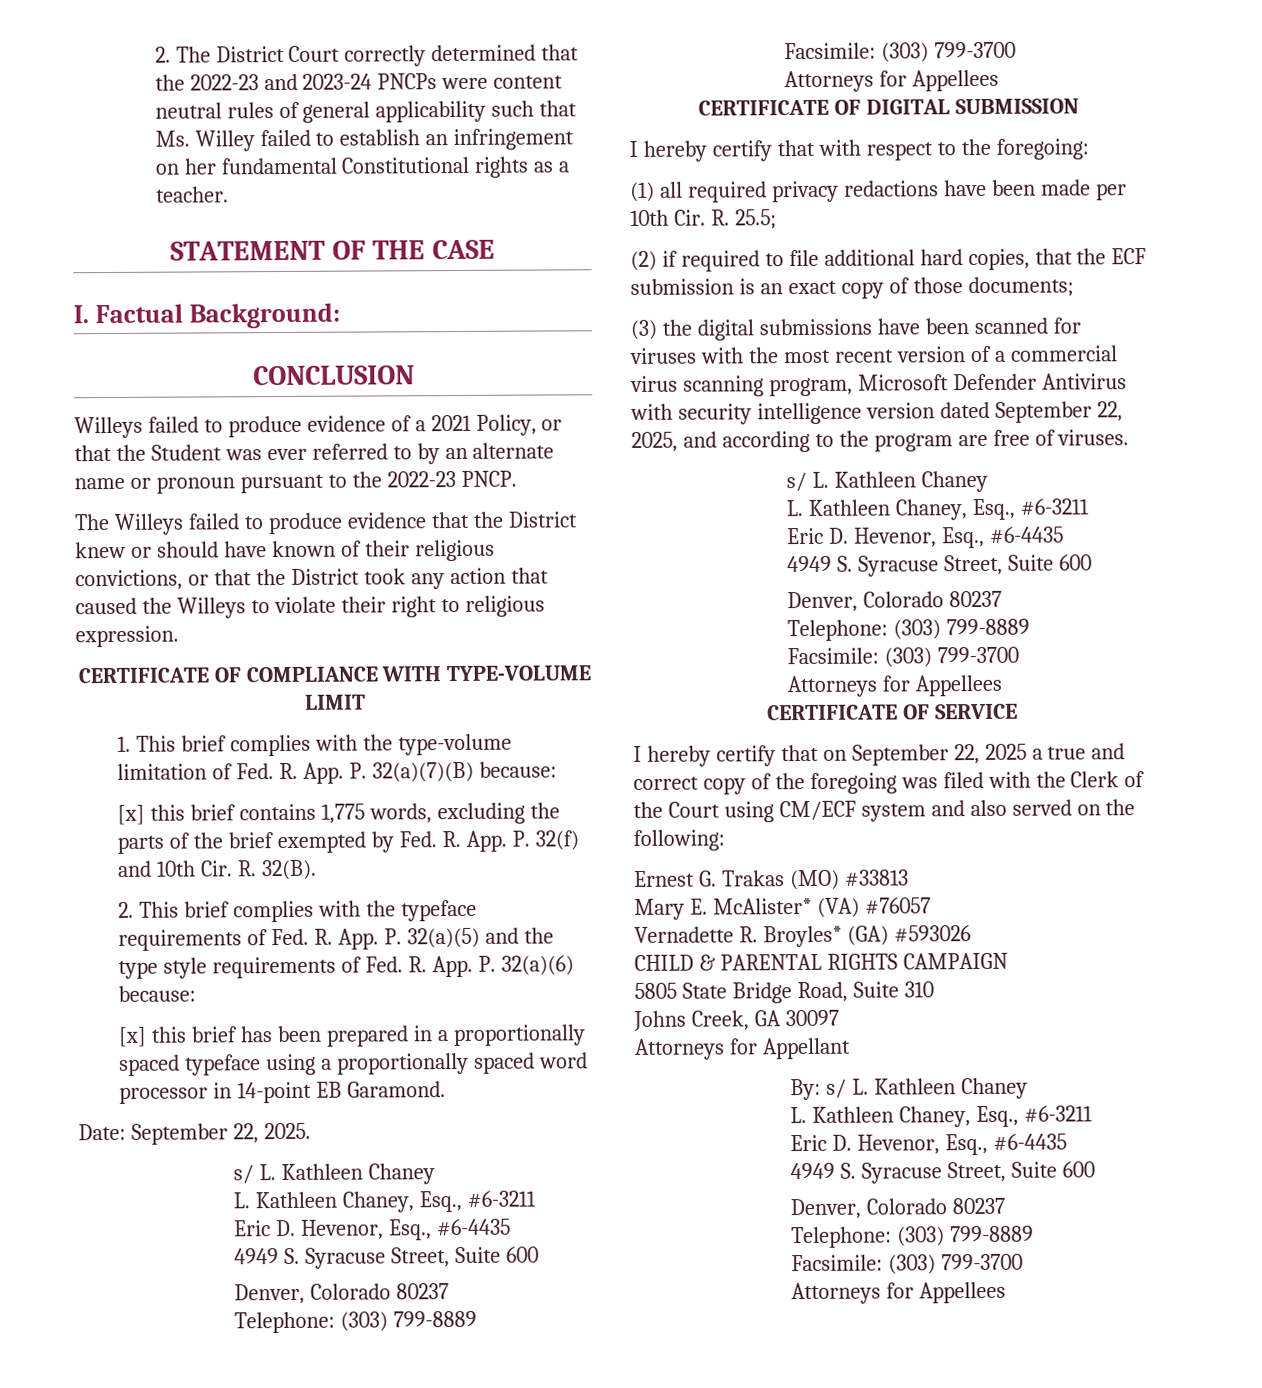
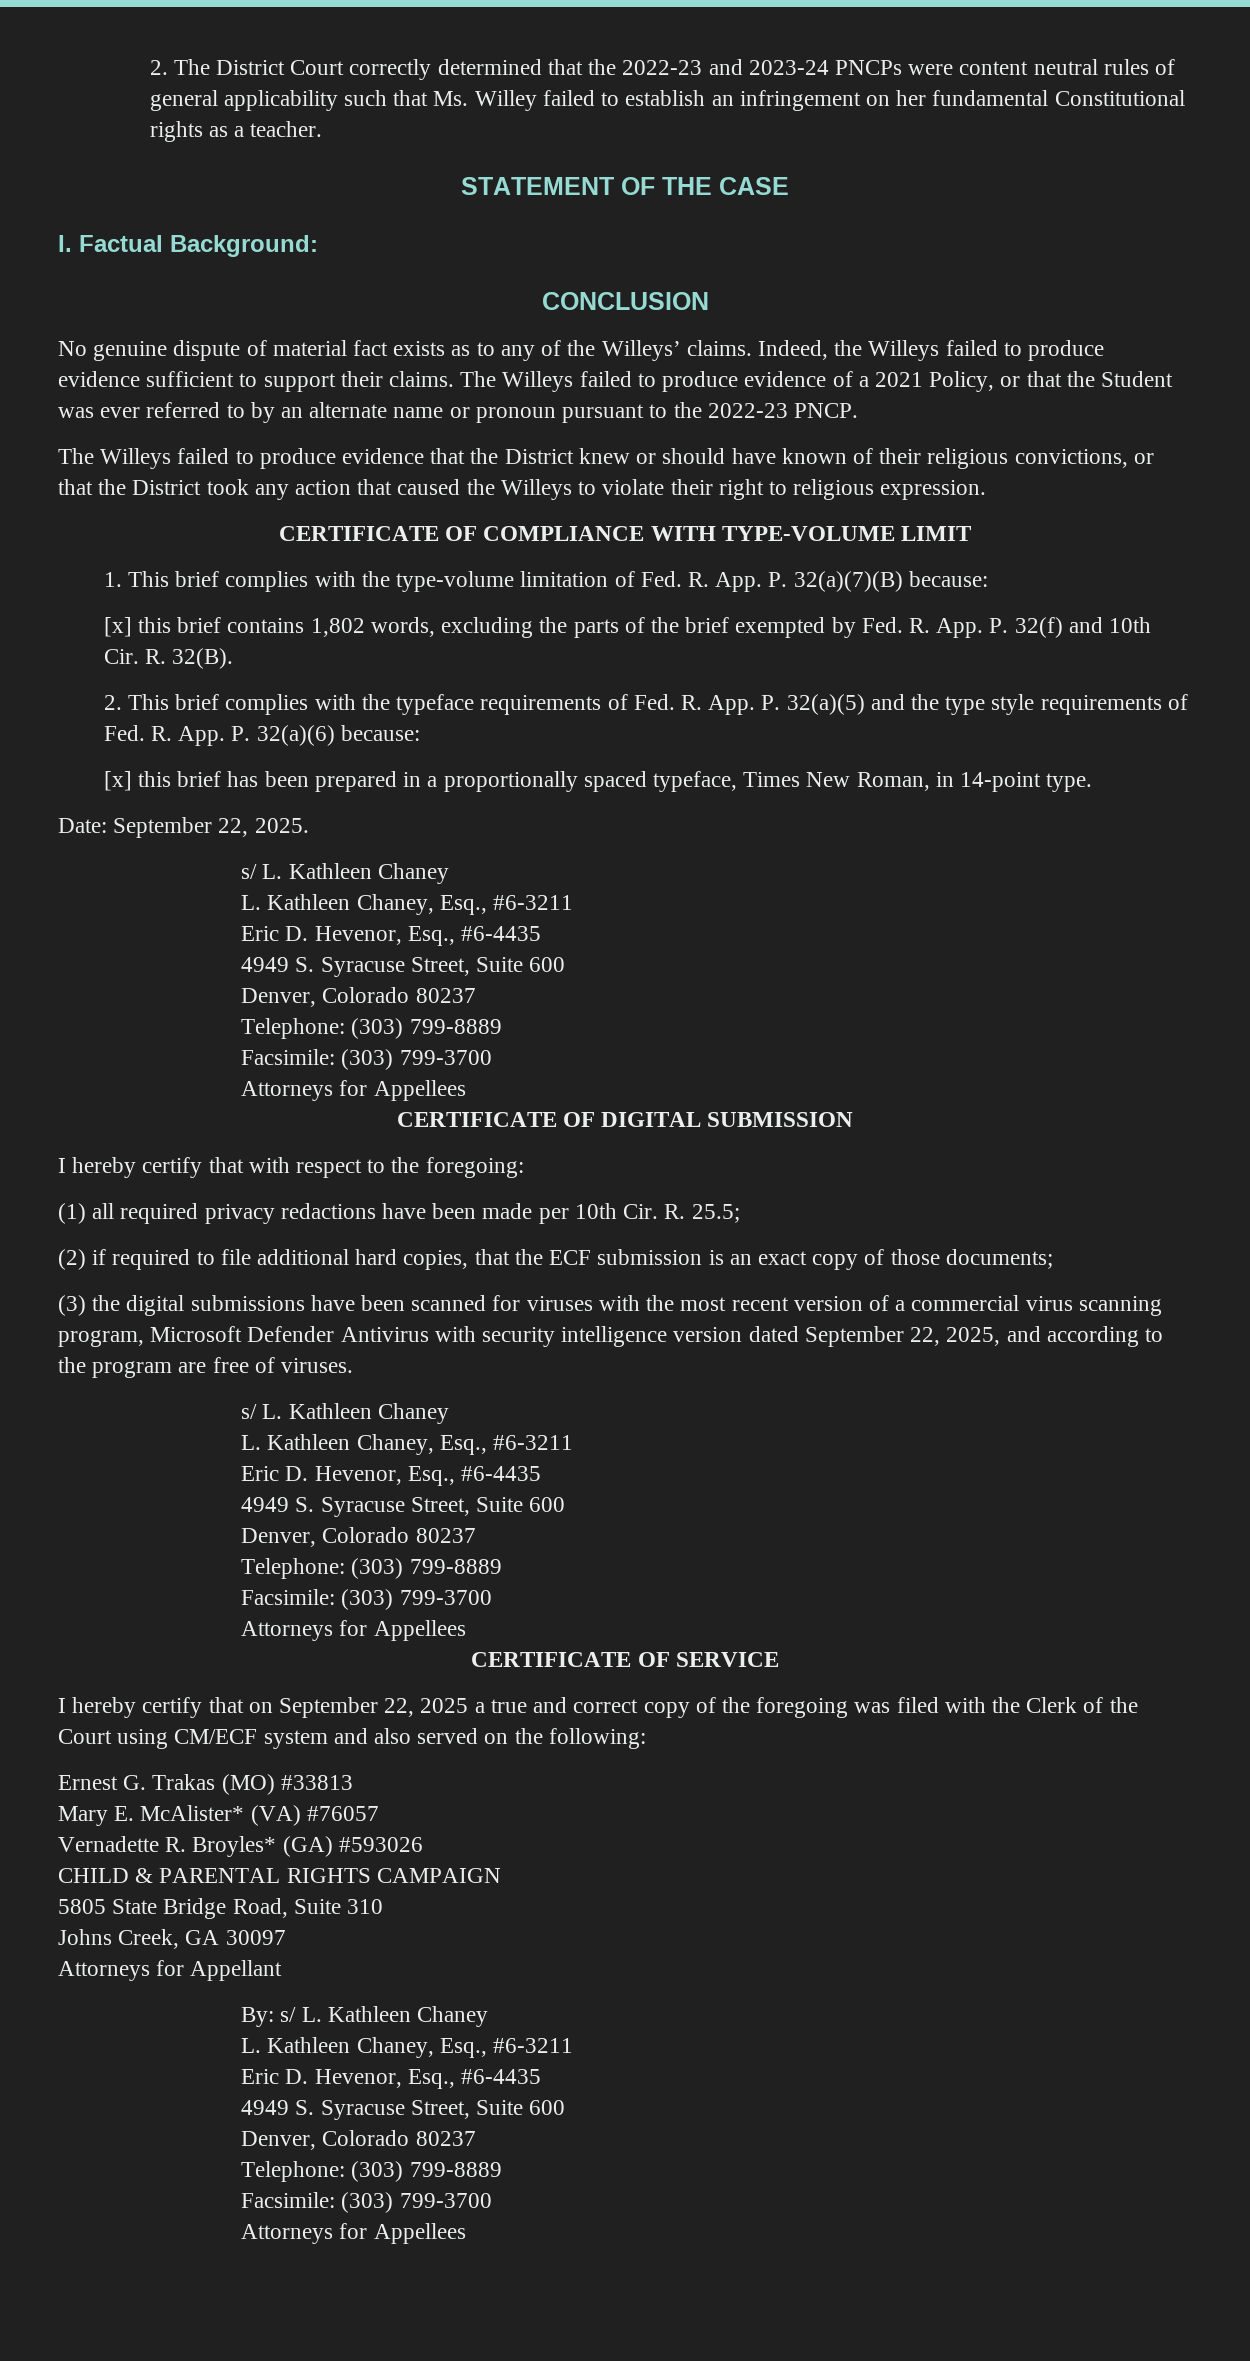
(415, 375) none -> [58,340,1104,361] [58,371,497,392] No genuine dispute of material fact exists as to any of the Willeys’ claims. Indeed, the Willeys failed to produce evidence sufficient to support their claims. The
[321,803,366,824] 1,775 -> [310,618,365,637] 1,802
[185,1052,588,1076] [119,1081,447,1104] typeface using a proportionally spaced word processor in 14-point EB Garamond. -> [652,771,1093,792] typeface, Times New Roman, in 14-point type.

